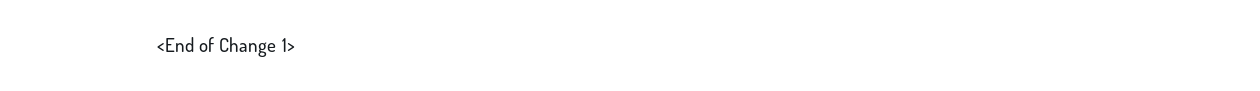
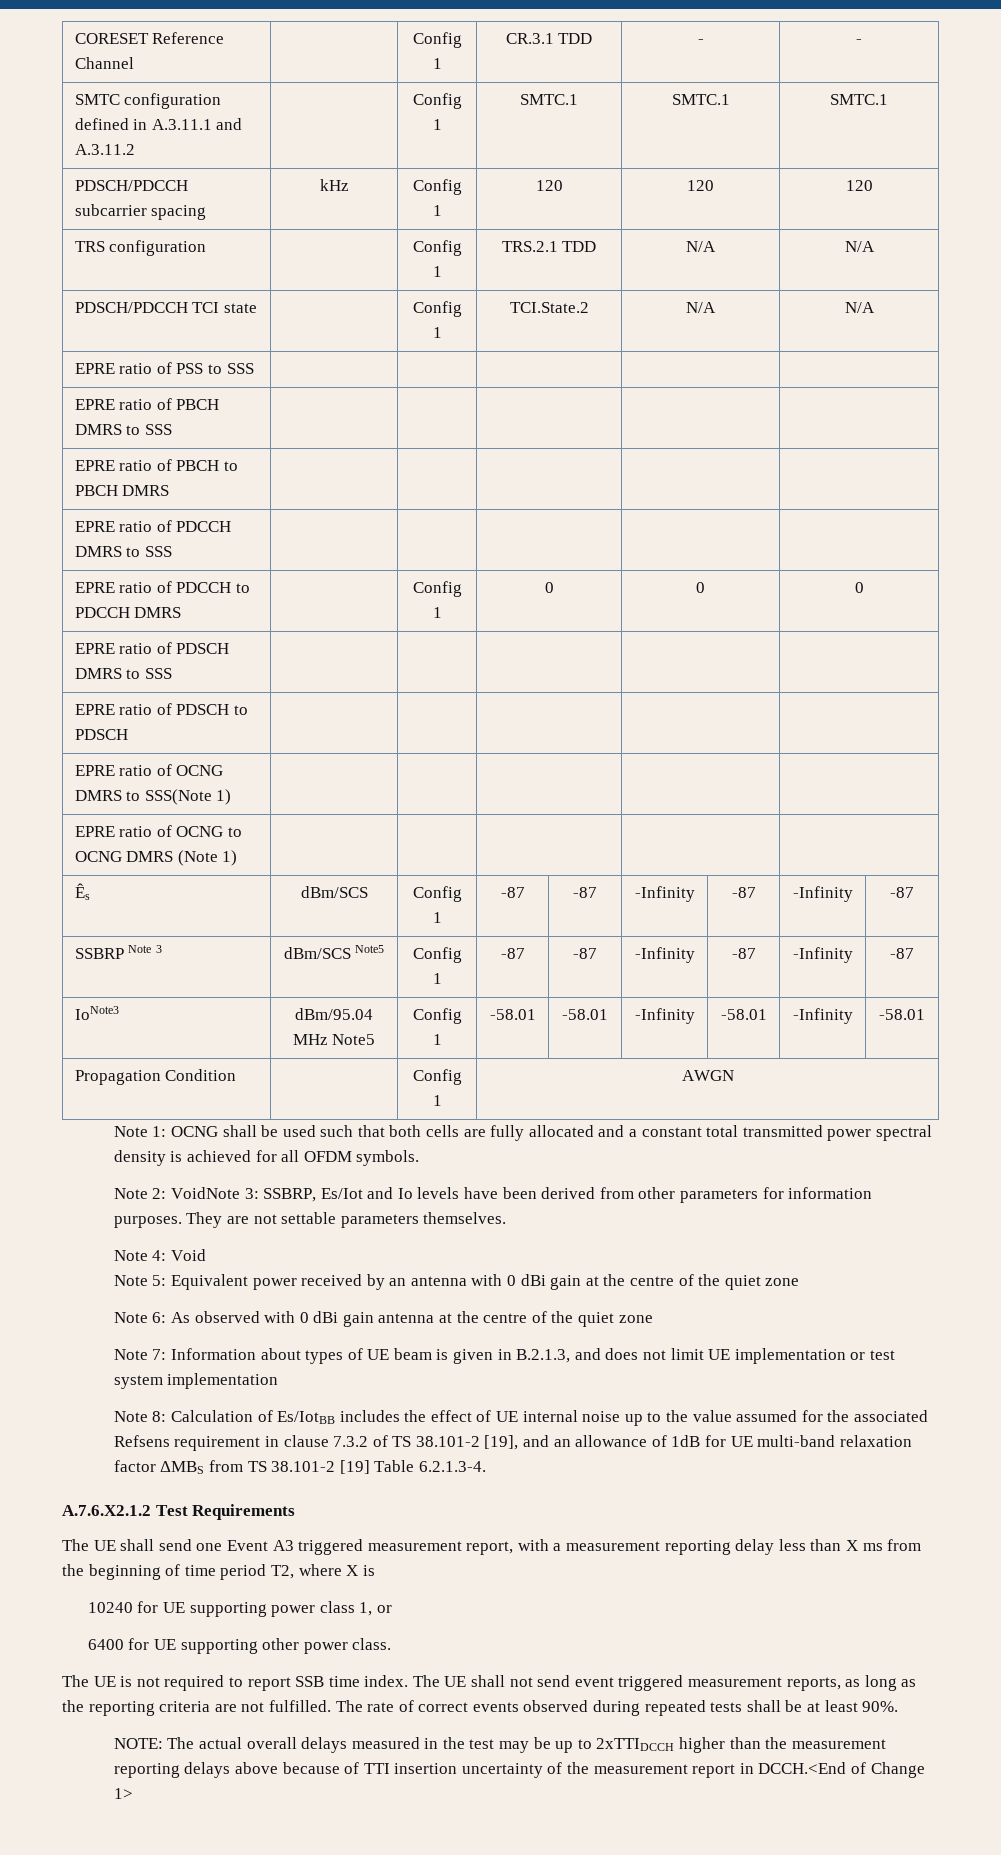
[157,37,195,52] <End -> [74,32,225,44] [74,57,134,69] [412,32,462,48] [432,58,442,69] [505,33,593,44] [697,39,704,44] [856,39,862,44] [74,93,222,109] [74,118,243,130] [74,144,135,155] [412,93,462,109] [432,119,442,130] [520,94,578,105] [671,94,730,105] [830,94,888,105] [74,180,188,191] [74,204,207,220] [319,179,349,191] [412,179,462,195] [432,205,442,216] [535,180,563,191] [687,180,714,191] [845,180,873,191] [74,240,207,256] [412,240,462,256] [432,266,442,277] [501,241,597,252] [686,241,716,252] [844,241,875,252] [74,302,257,313] [412,301,462,317] [432,327,442,338] [509,302,589,313] [686,302,716,313] [844,302,875,313] [74,362,254,374] [74,398,220,410] [74,424,172,435] [74,459,238,471] [74,485,170,496] [74,520,232,532] [74,546,172,557] [74,581,250,593] [74,607,182,618] [412,581,462,597] [432,607,442,618] [544,582,554,593] [696,582,705,593] [854,582,864,593] [74,642,230,654] [74,668,172,679] [74,703,248,715] [74,729,128,740] [74,764,224,776] [74,789,232,805] [74,825,242,837] [74,850,238,866] [74,883,90,900] [300,886,368,898] [412,886,462,902] [432,912,442,923] [500,887,525,898] [573,887,597,898] [634,886,695,902] [731,887,756,898] [792,886,853,902] [890,887,914,898] [74,945,162,959] [283,945,385,959] [412,947,462,963] [432,973,442,984] [500,948,525,959] [573,948,597,959] [634,947,695,963] [731,948,756,959] [792,947,853,963] [890,948,914,959] [74,1006,119,1020] [295,1008,373,1020] [292,1034,376,1045] [412,1008,462,1024] [432,1034,442,1045] [489,1009,536,1020] [562,1009,608,1020] [634,1008,695,1024] [720,1009,767,1020] [792,1008,853,1024] [879,1009,925,1020] [74,1069,237,1085] [412,1069,462,1085] [432,1095,442,1106] [681,1070,734,1081] [113,1125,932,1141] [113,1150,420,1166] [113,1187,873,1203] [113,1212,507,1228] [113,1249,206,1261] [113,1274,800,1290] [113,1311,653,1327] [113,1348,895,1364] [113,1373,279,1389] [113,1410,928,1426] [113,1435,912,1451] [113,1460,486,1474] [62,1504,296,1520] [62,1539,922,1555] [62,1564,375,1580] [87,1601,393,1617] [87,1638,392,1654] [62,1675,917,1691] [62,1700,899,1716] [113,1737,886,1753] [113,1762,847,1778] CORESET Reference Channel | | Config 1 | CR.3.1 TDD | - | - // SMTC configuration defined in A.3.11.1 and A.3.11.2 | | Config 1 | SMTC.1 | SMTC.1 | SMTC.1 // PDSCH/PDCCH subcarrier spacing | kHz | Config 1 | 120 | 120 | 120 // TRS configuration | | Config 1 | TRS.2.1 TDD | N/A | N/A // PDSCH/PDCCH TCI state | | Config 1 | TCI.State.2 | N/A | N/A // EPRE ratio of PSS to SSS | | | | | // EPRE ratio of PBCH DMRS to SSS | | | | | // EPRE ratio of PBCH to PBCH DMRS | | | | | // EPRE ratio of PDCCH DMRS to SSS | | | | | // EPRE ratio of PDCCH to PDCCH DMRS | | Config 1 | 0 | 0 | 0 // EPRE ratio of PDSCH DMRS to SSS | | | | | // EPRE ratio of PDSCH to PDSCH | | | | | // EPRE ratio of OCNG DMRS to SSS(Note 1) | | | | | // EPRE ratio of OCNG to OCNG DMRS (Note 1) | | | | | // Ês | dBm/SCS | Config 1 | -87 | -87 | -Infinity | -87 | -Infinity | -87 // SSBRP Note 3 | dBm/SCS Note5 | Config 1 | -87 | -87 | -Infinity | -87 | -Infinity | -87 // IoNote3 | dBm/95.04 MHz Note5 | Config 1 | -58.01 | -58.01 | -Infinity | -58.01 | -Infinity | -58.01 // Propagation Condition | | Config 1 | AWGN // Note 1: OCNG shall be used such that both cells are fully allocated and a constant total transmitted power spectral density is achieved for all OFDM symbols. // Note 2: VoidNote 3: SSBRP, Es/Iot and Io levels have been derived from other parameters for information purposes. They are not settable parameters themselves. // Note 4: Void // Note 5: Equivalent power received by an antenna with 0 dBi gain at the centre of the quiet zone // Note 6: As observed with 0 dBi gain antenna at the centre of the quiet zone // Note 7: Information about types of UE beam is given in B.2.1.3, and does not limit UE implementation or test system implementation // Note 8: Calculation of Es/IotBB includes the effect of UE internal noise up to the value assumed for the associated Refsens requirement in clause 7.3.2 of TS 38.101-2 [19], and an allowance of 1dB for UE multi-band relaxation factor ΔMBS from TS 38.101-2 [19] Table 6.2.1.3-4. // A.7.6.X2.1.2 Test Requirements // The UE shall send one Event A3 triggered measurement report, with a measurement reporting delay less than X ms from the beginning of time period T2, where X is // 10240 for UE supporting power class 1, or // 6400 for UE supporting other power class. // The UE is not required to report SSB time index. The UE shall not send event triggered measurement reports, as long as the reporting criteria are not fulfilled. The rate of correct events observed during repeated tests shall be at least 90%. // NOTE: The actual overall delays measured in the test may be up to 2xTTIDCCH higher than the measurement reporting delays above because of TTI insertion uncertainty of the measurement report in DCCH.<End

